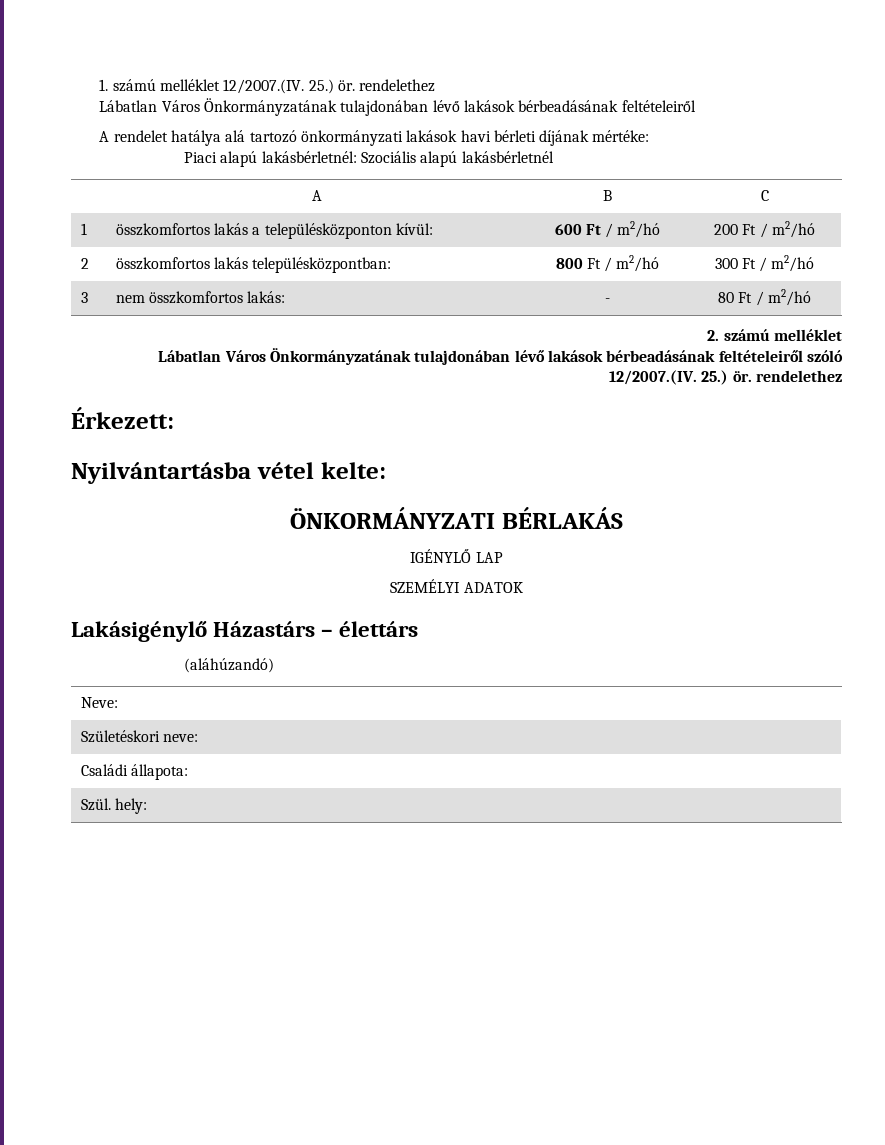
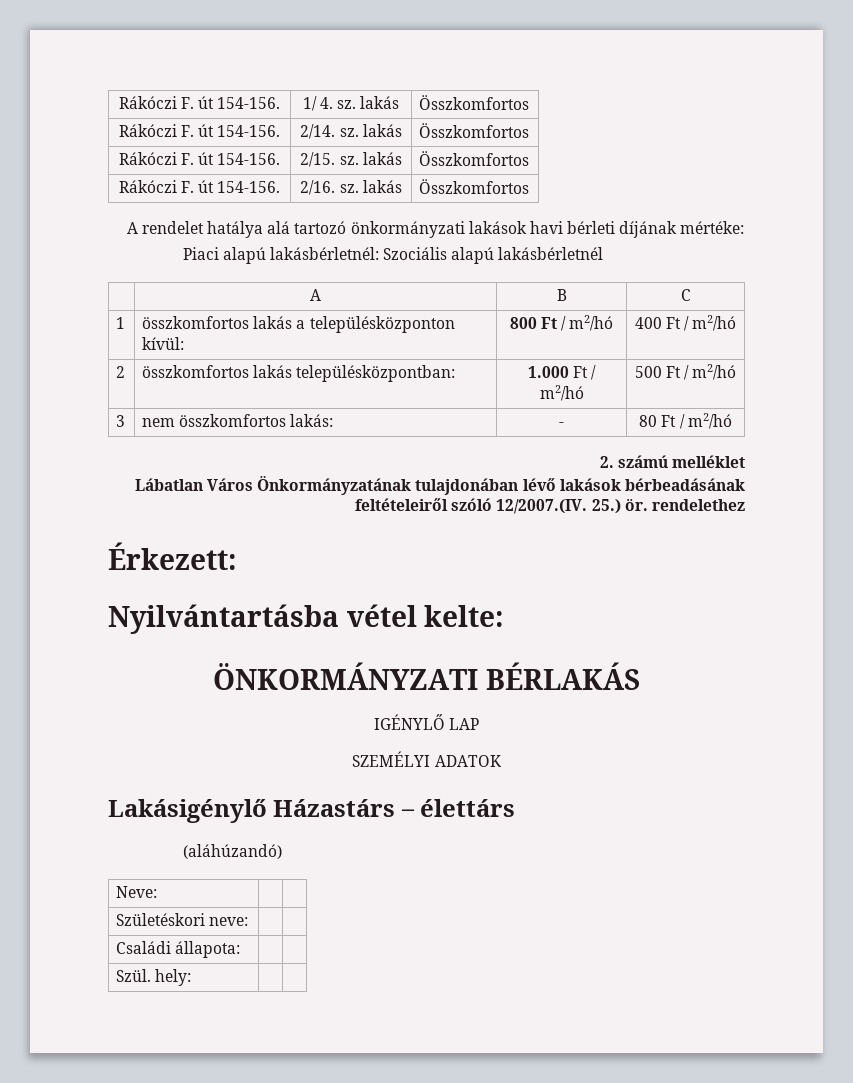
[99,79,436,94] [99,98,696,116] 1. számú melléklet 12/2007.(IV. 25.) ör. rendelethez // Lábatlan Város Önkormányzatának tulajdonában lévő lakások bérbeadásának feltételeiről -> [118,96,281,109] [302,96,400,111] [419,95,530,110] [118,124,281,137] [300,124,402,139] [419,123,530,138] [118,152,281,165] [300,152,402,167] [419,151,530,166] [118,180,281,193] [300,180,402,195] [419,179,530,194] Rákóczi F. út 154-156. | 1/ 4. sz. lakás | Összkomfortos // Rákóczi F. út 154-156. | 2/14. sz. lakás | Összkomfortos // Rákóczi F. út 154-156. | 2/15. sz. lakás | Összkomfortos // Rákóczi F. út 154-156. | 2/16. sz. lakás | Összkomfortos
[554,221,661,238] [714,224,739,235] 600 Ft / m2/hó | 200 -> [509,315,614,331] [634,317,662,329] 800 Ft / m2/hó | 400
[555,255,660,272] [714,258,738,269] 800 Ft / m2/hó | 300 -> [527,365,597,380] [539,385,584,401] [634,366,662,378] 1.000 Ft / m2/hó | 500

